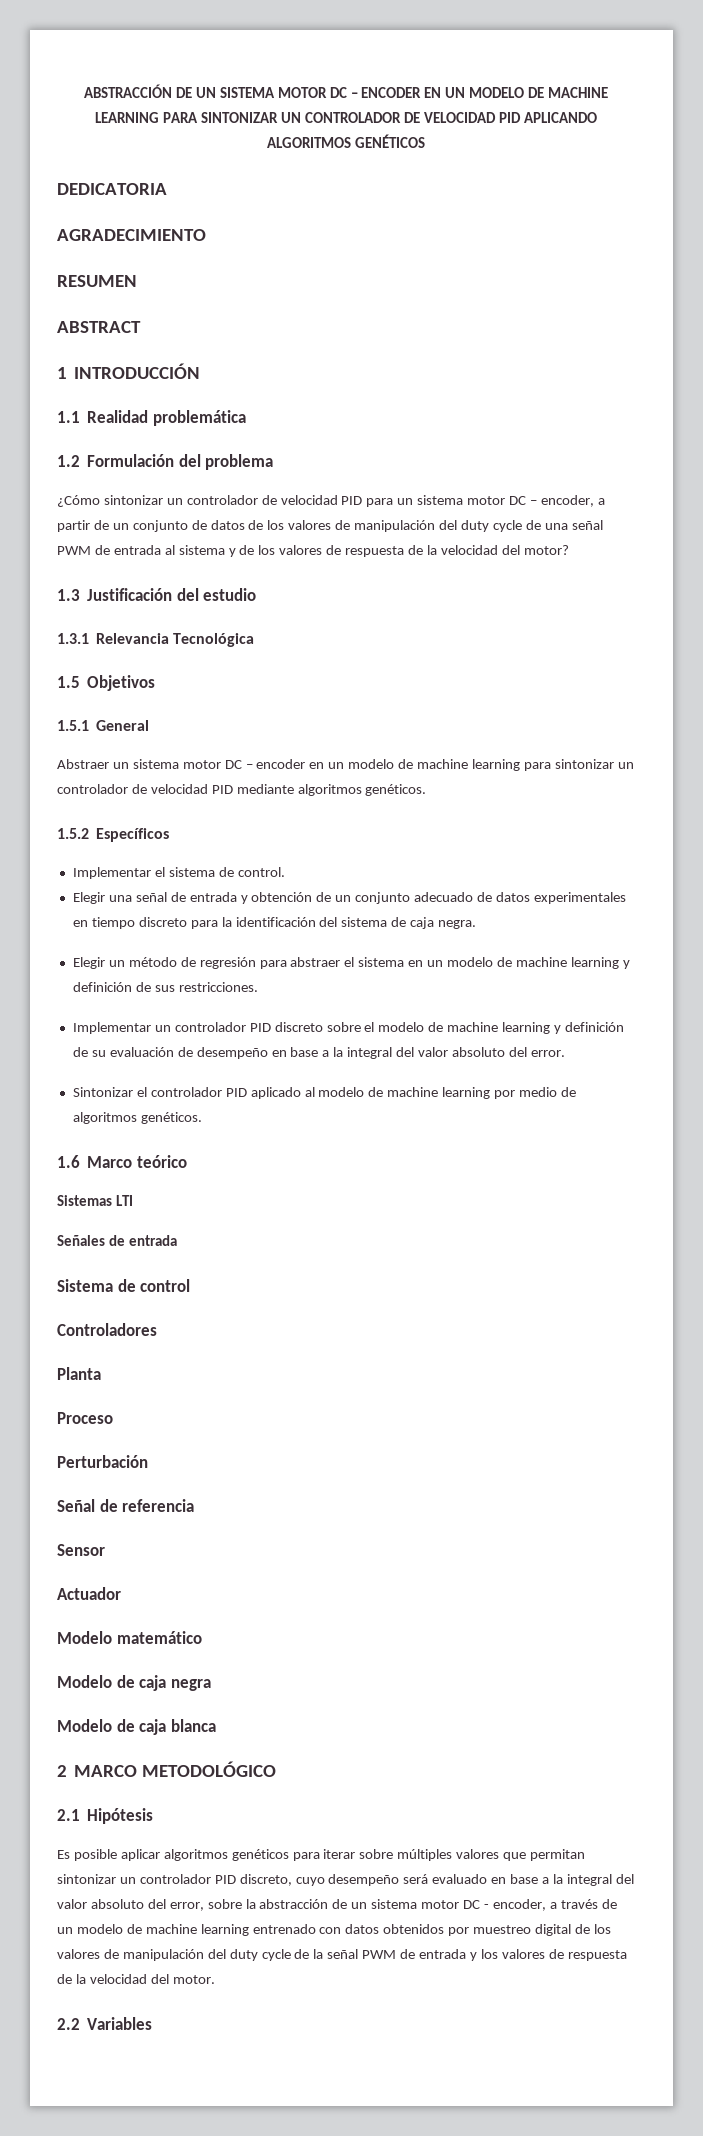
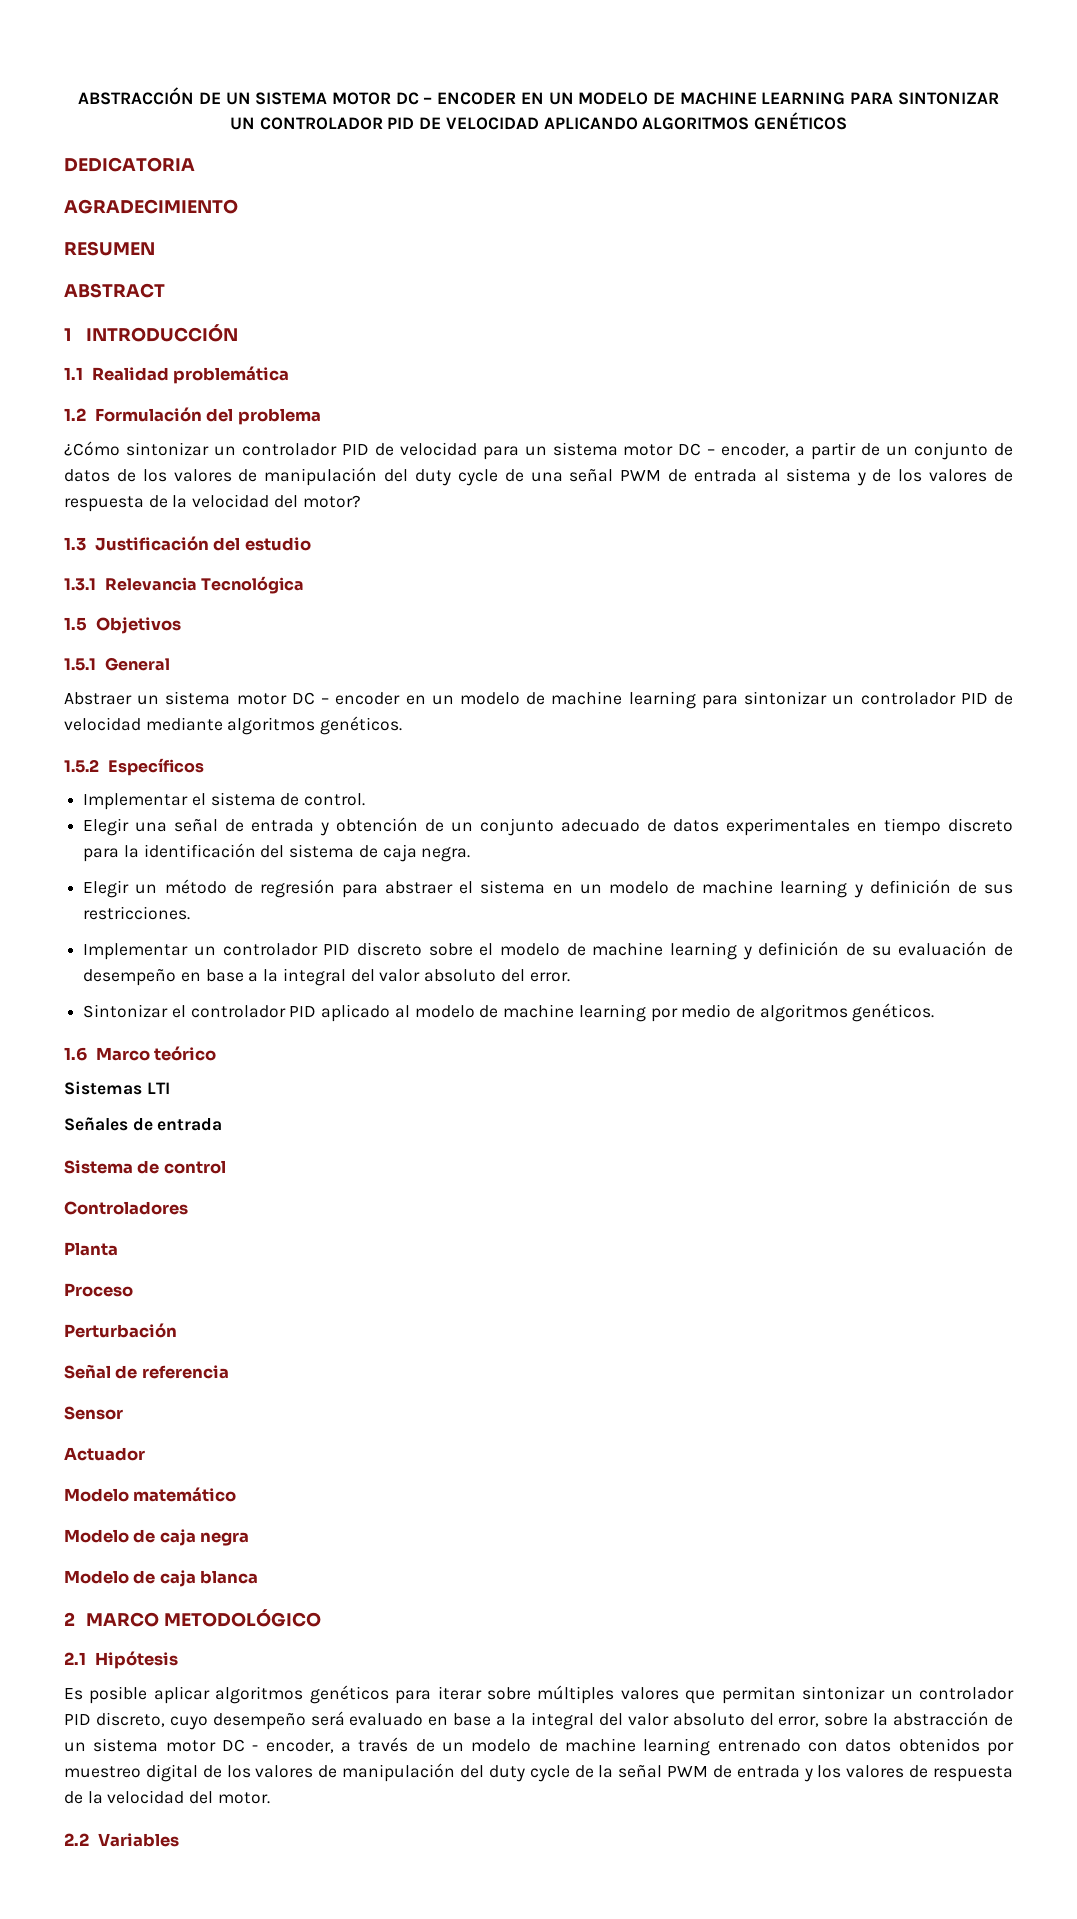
(401, 117) none -> [387,117,415,129] PID
[498,112,521,123] PID -> (539, 123) none
[261,495,363,505] de velocidad PID -> [341,442,477,456] PID de velocidad
[131,784,233,794] de velocidad PID -> [960,692,1013,705] [64,717,141,731] PID de velocidad

